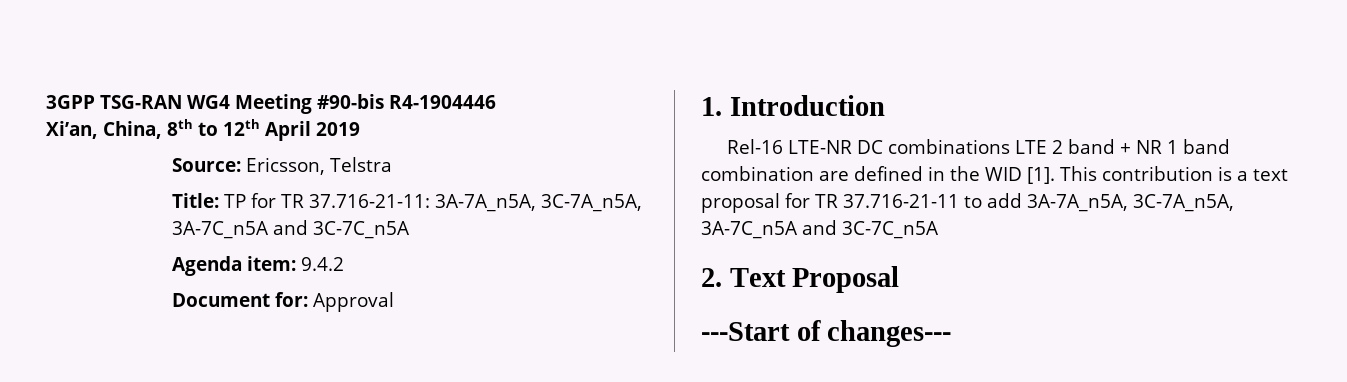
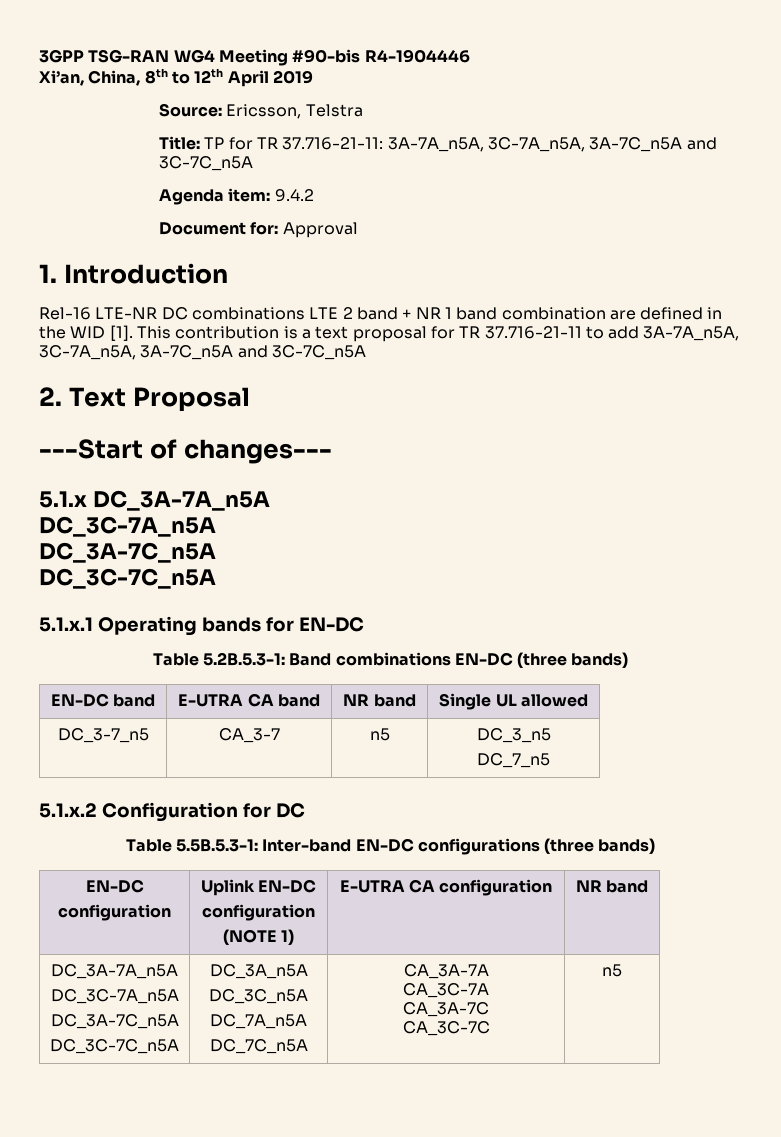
(952, 333) none -> [39,490,270,511] [39,516,216,537] [39,542,216,563] [39,568,216,589] [39,616,364,636] [152,652,629,668] [50,693,156,707] [178,693,320,707] [343,694,416,707] [439,693,588,710] [57,728,149,743] [218,728,280,743] [369,728,390,741] [476,728,551,743] [477,753,550,768] [39,802,305,822] [125,838,656,855] [85,879,144,893] [58,904,171,921] [200,879,317,896] [202,904,315,921] [222,929,295,945] [339,879,553,896] [575,880,649,893] [51,964,178,979] [50,989,179,1004] [50,1014,179,1029] [50,1039,179,1054] [209,964,308,979] [209,989,308,1004] [210,1014,307,1029] [209,1039,308,1054] [403,964,489,979] [403,983,489,998] [403,1002,489,1017] [402,1021,490,1036] [602,964,622,977] // 5.1.x DC_3A-7A_n5A // DC_3C-7A_n5A // DC_3A-7C_n5A // DC_3C-7C_n5A // 5.1.x.1 Operating bands for EN-DC // Table 5.2B.5.3-1: Band combinations EN-DC (three bands) // EN-DC band | E-UTRA CA band | NR band | Single UL allowed // DC_3-7_n5 | CA_3-7 | n5 | DC_3_n5 // DC_7_n5 // 5.1.x.2 Configuration for DC // Table 5.5B.5.3-1: Inter-band EN-DC configurations (three bands) // EN-DC // configuration | Uplink EN-DC // configuration // (NOTE 1) | E-UTRA CA configuration | NR band // DC_3A-7A_n5A // DC_3C-7A_n5A // DC_3A-7C_n5A // DC_3C-7C_n5A | DC_3A_n5A // DC_3C_n5A // DC_7A_n5A // DC_7C_n5A | CA_3A-7A // CA_3C-7A // CA_3A-7C // CA_3C-7C | n5

